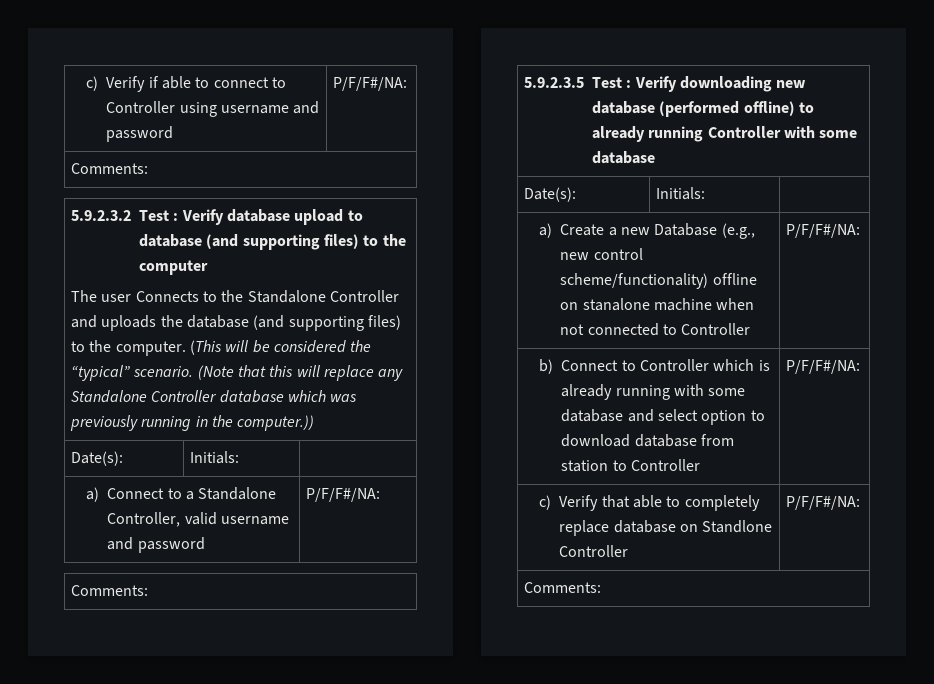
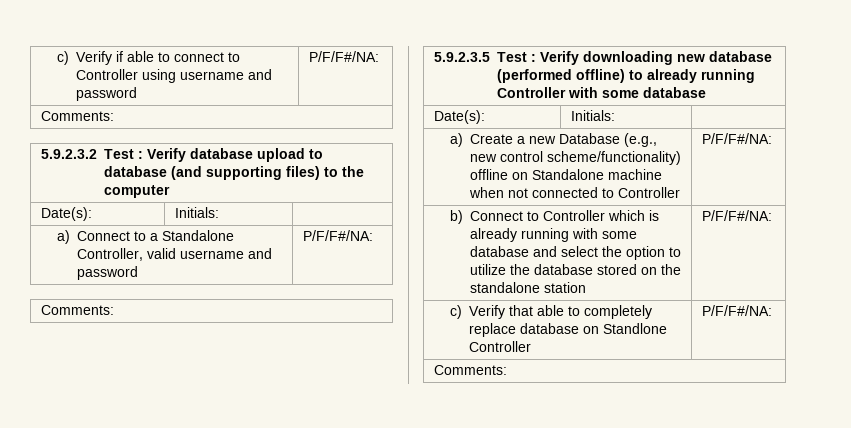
[71,290,400,303] [71,315,402,331] [71,340,372,356] [71,365,404,381] [71,390,358,403] [70,415,315,431] // The user Connects to the Standalone Controller and uploads the database (and supporting files) to the computer. (This will be considered the “typical” scenario. (Note that this will replace any Standalone Controller database which was previously running in the computer.)) -> (171, 191) none
[582,298,650,311] stanalone -> [531,169,604,180] Standalone
(699, 415) none -> [601,246,622,257] the
[561,434,735,447] download database from -> [469,264,681,275] [469,282,540,293] utilize the database stored on the standalone
[612,459,701,471] to Controller -> (586, 287) none

